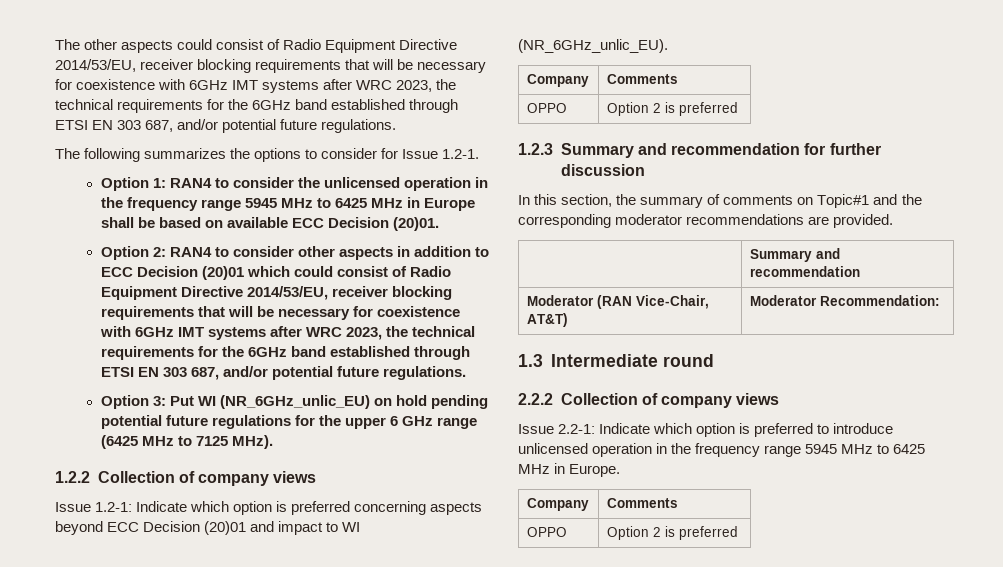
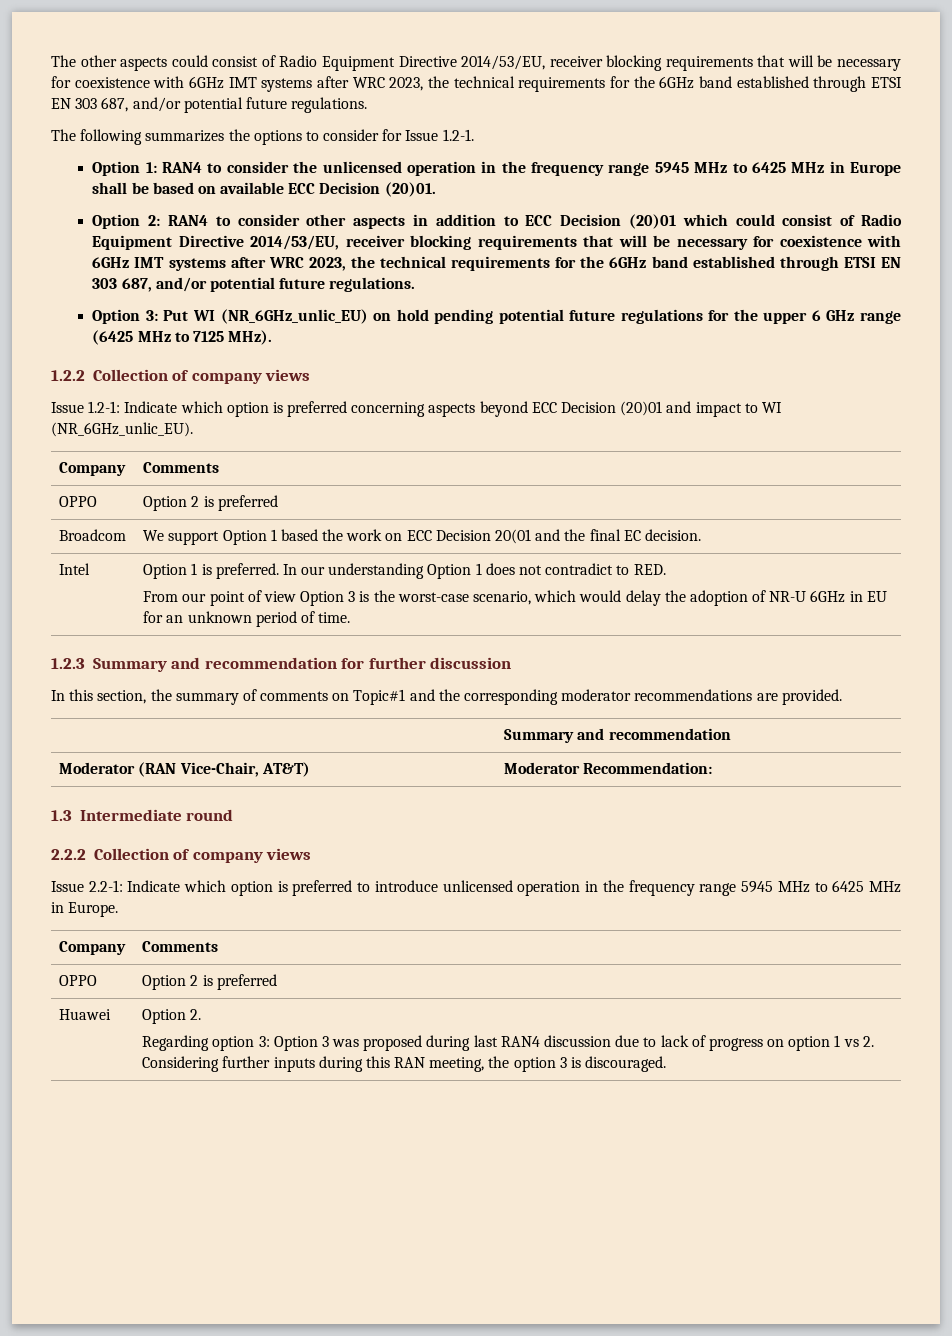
(738, 109) none -> [59,529,127,541] [143,529,701,545] [59,563,91,575] [143,563,666,579] [143,590,887,606] [143,611,351,627] // Broadcom | We support Option 1 based the work on ECC Decision 20(01 and the final EC decision. // Intel | Option 1 is preferred. In our understanding Option 1 does not contradict to RED. // From our point of view Option 3 is the worst-case scenario, which would delay the adoption of NR-U 6GHz in EU for an unknown period of time.
(738, 533) none -> [59,1009,112,1020] [142,1009,202,1024] [142,1035,874,1051] [142,1056,667,1072] // Huawei | Option 2. // Regarding option 3: Option 3 was proposed during last RAN4 discussion due to lack of progress on option 1 vs 2. Considering further inputs during this RAN meeting, the option 3 is discouraged.

